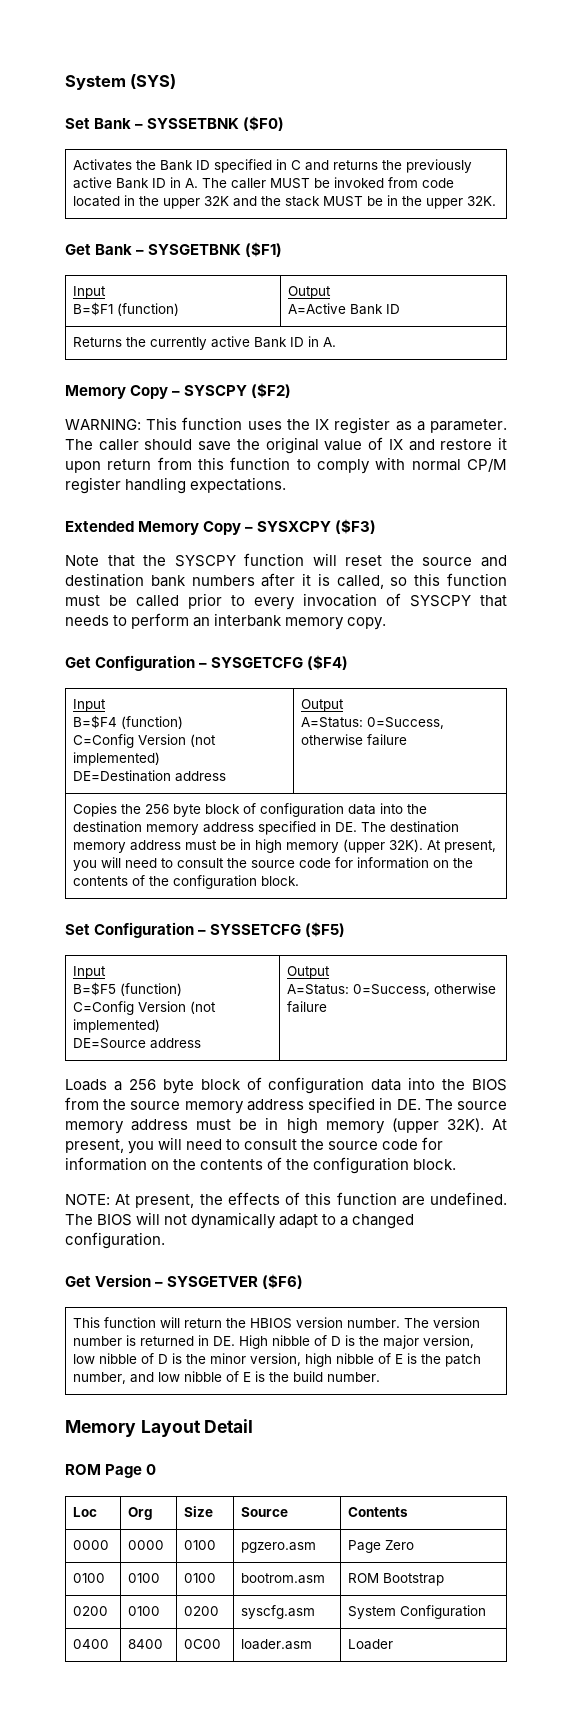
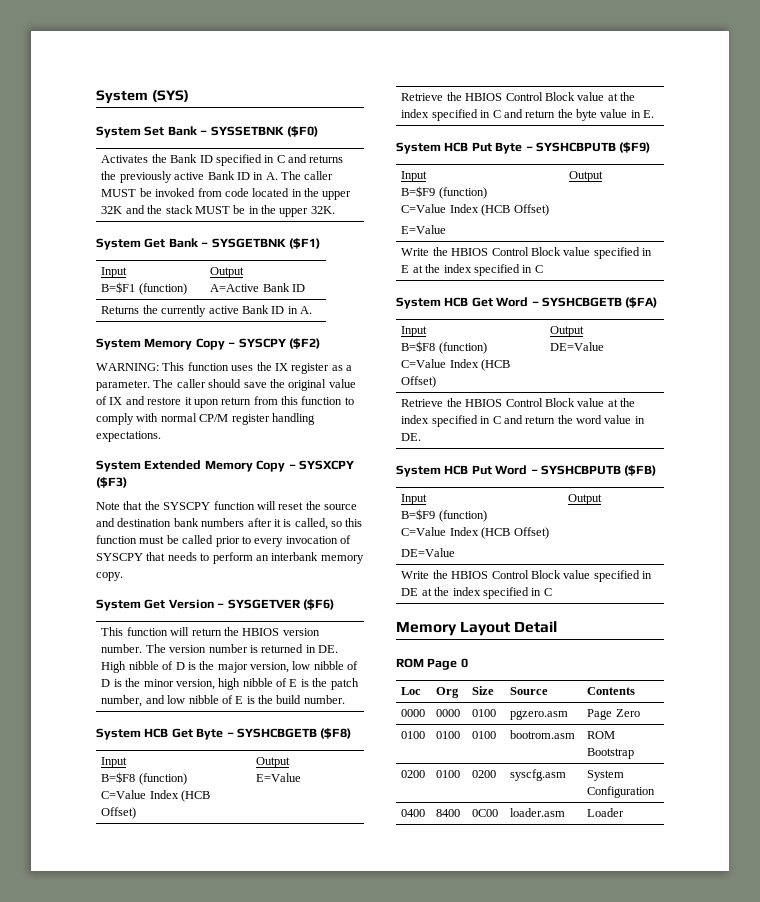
(177, 81) none -> [96,126,141,138] System
(496, 201) none -> [96,238,141,250] System
(336, 342) none -> [96,338,141,350] System
(287, 485) none -> [96,460,141,472] System
[65,655,349,671] [72,699,106,712] [72,715,183,729] [72,734,216,748] [72,752,160,766] [72,770,226,782] [300,699,344,712] [300,717,444,729] [300,734,407,746] [72,803,427,817] [72,821,459,835] [72,839,496,853] [72,857,473,871] [72,875,299,889] [65,922,346,938] [72,966,106,979] [72,982,182,996] [72,1001,216,1015] [72,1019,160,1033] [72,1038,201,1049] [286,966,330,979] [286,983,496,996] [286,1001,327,1013] [65,1077,507,1094] [65,1097,508,1114] [65,1117,507,1134] [65,1137,444,1154] [65,1157,457,1174] [65,1192,508,1208] [65,1212,415,1229] [65,1232,165,1249] Get Configuration – SYSGETCFG ($F4) // Input // B=$F4 (function) // C=Config Version (not implemented) // DE=Destination address | Output // A=Status: 0=Success, otherwise failure // Copies the 256 byte block of configuration data into the destination memory address specified in DE. The destination memory address must be in high memory (upper 32K). At present, you will need to consult the source code for information on the contents of the configuration block. // Set Configuration – SYSSETCFG ($F5) // Input // B=$F5 (function) // C=Config Version (not implemented) // DE=Source address | Output // A=Status: 0=Success, otherwise failure // Loads a 256 byte block of configuration data into the BIOS from the source memory address specified in DE. The source memory address must be in high memory (upper 32K). At present, you will need to consult the source code for information on the contents of the configuration block. // NOTE: At present, the effects of this function are undefined. The BIOS will not dynamically adapt to a changed configuration. // -> [96,599,141,611] System
(380, 1377) none -> [96,728,352,740] [101,757,128,768] [101,772,187,785] [101,790,211,802] [101,807,137,819] [256,757,291,768] [256,773,302,782] [401,92,636,101] [401,109,655,121] [396,142,651,154] [401,171,428,182] [401,186,487,199] [401,204,549,216] [401,225,447,234] [569,171,604,182] [401,247,653,259] [401,264,543,276] [396,297,658,309] [401,326,428,337] [401,341,487,354] [401,359,511,371] [401,376,437,388] [550,326,585,337] [550,342,605,351] [401,398,636,407] [401,415,645,427] [401,433,422,441] [396,465,657,477] [401,494,428,505] [401,509,487,522] [401,527,549,539] [401,548,456,557] [568,494,603,505] [401,570,653,582] [401,587,552,599] // System HCB Get Byte – SYSHCBGETB ($F8) // Input // B=$F8 (function) // C=Value Index (HCB Offset) | Output // E=Value // Retrieve the HBIOS Control Block value at the index specified in C and return the byte value in E. // System HCB Put Byte – SYSHCBPUTB ($F9) // Input // B=$F9 (function) // C=Value Index (HCB Offset) // E=Value | Output // Write the HBIOS Control Block value specified in E at the index specified in C // System HCB Get Word – SYSHCBGETB ($FA) // Input // B=$F8 (function) // C=Value Index (HCB Offset) | Output // DE=Value // Retrieve the HBIOS Control Block value at the index specified in C and return the word value in DE. // System HCB Put Word – SYSHCBPUTB ($FB) // Input // B=$F9 (function) // C=Value Index (HCB Offset) // DE=Value | Output // Write the HBIOS Control Block value specified in DE at the index specified in C

